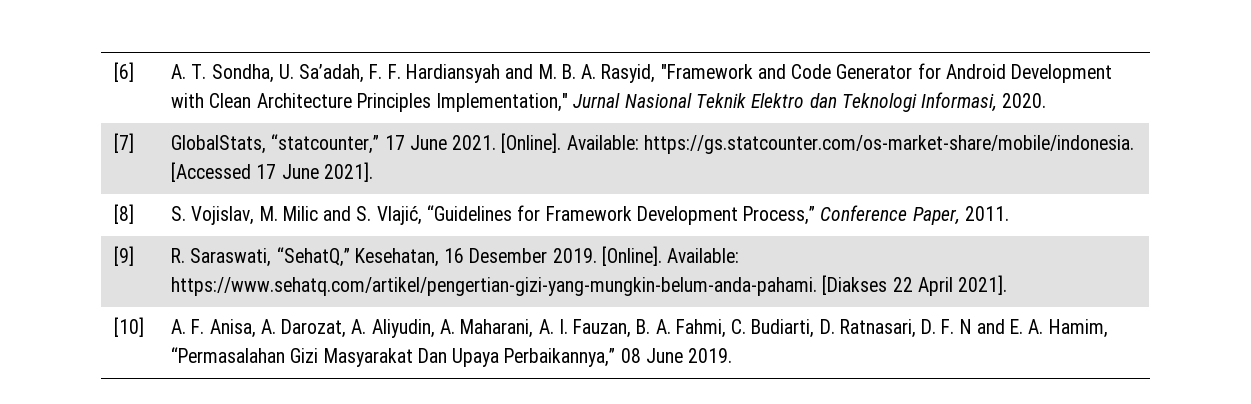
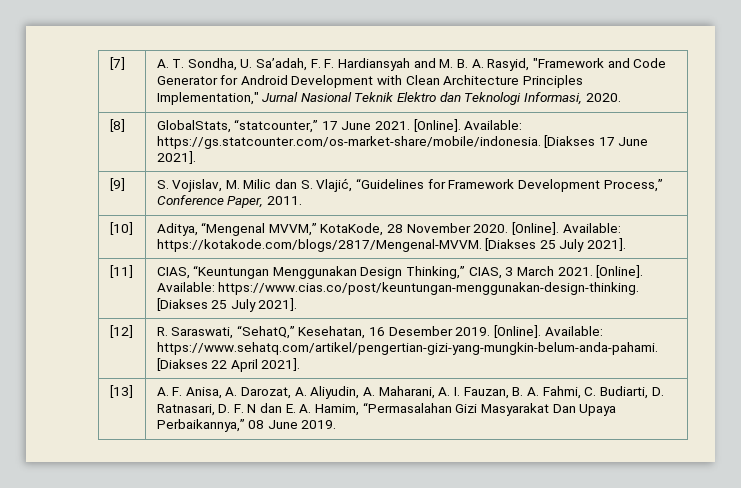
[114,62,135,82] [6] -> [109,57,125,70] [7]
[114,133,135,153] [7] -> [109,119,125,132] [8]
[171,162,252,182] [Accessed -> [544,135,596,148] [Diakses
[114,204,135,224] [8] -> [109,178,125,191] [9]
[323,206,352,221] and -> [275,179,298,189] dan
[114,246,135,266] [9] -> [109,222,133,235] [156,222,621,236] [156,238,627,252] [109,265,133,278] [156,265,644,279] [156,282,640,295] [156,298,298,312] [109,325,133,338] [10] | Aditya, “Mengenal MVVM,” KotaKode, 28 November 2020. [Online]. Available: https://kotakode.com/blogs/2817/Mengenal-MVVM. [Diakses 25 July 2021]. // [11] | CIAS, “Keuntungan Menggunakan Design Thinking,” CIAS, 3 March 2021. [Online]. Available: https://www.cias.co/post/keuntungan-menggunakan-design-thinking. [Diakses 25 July 2021]. // [12]
[114,317,145,337] [10] -> [109,385,133,398] [13]
[976,319,1005,334] and -> [260,403,283,413] dan

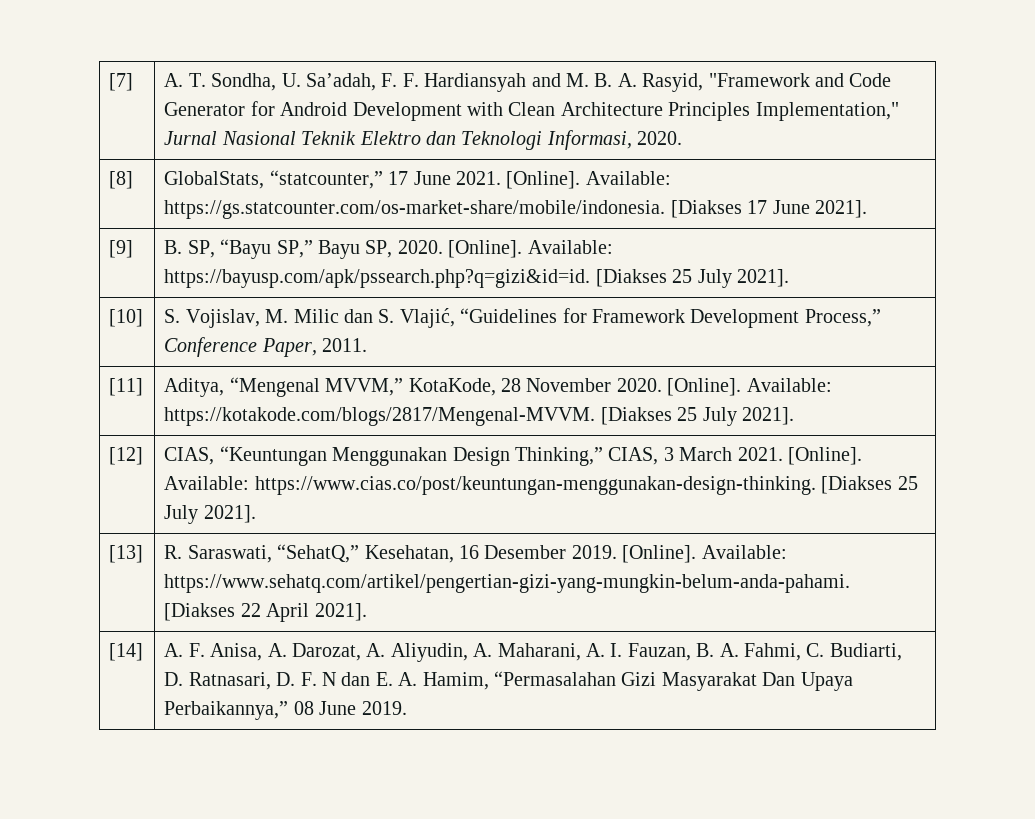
(125, 184) none -> [164,239,613,259] [164,269,790,288] [109,309,144,327] | B. SP, “Bayu SP,” Bayu SP, 2020. [Online]. Available: https://bayusp.com/apk/pssearch.php?q=gizi&id=id. [Diakses 25 July 2021]. // [10]
[109,222,133,235] [10] -> [109,378,144,396] [11]
[109,265,133,278] [11] -> [109,447,144,465] [12]
[109,325,133,338] [12] -> [109,545,144,563] [13]
[109,385,133,398] [13] -> [109,643,144,661] [14]

